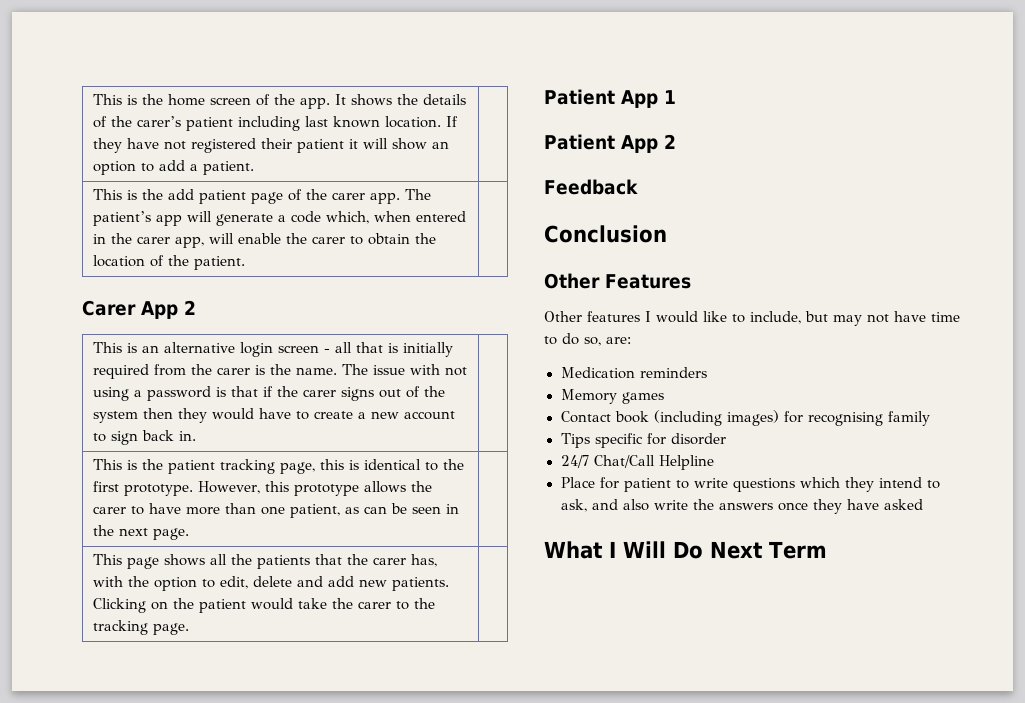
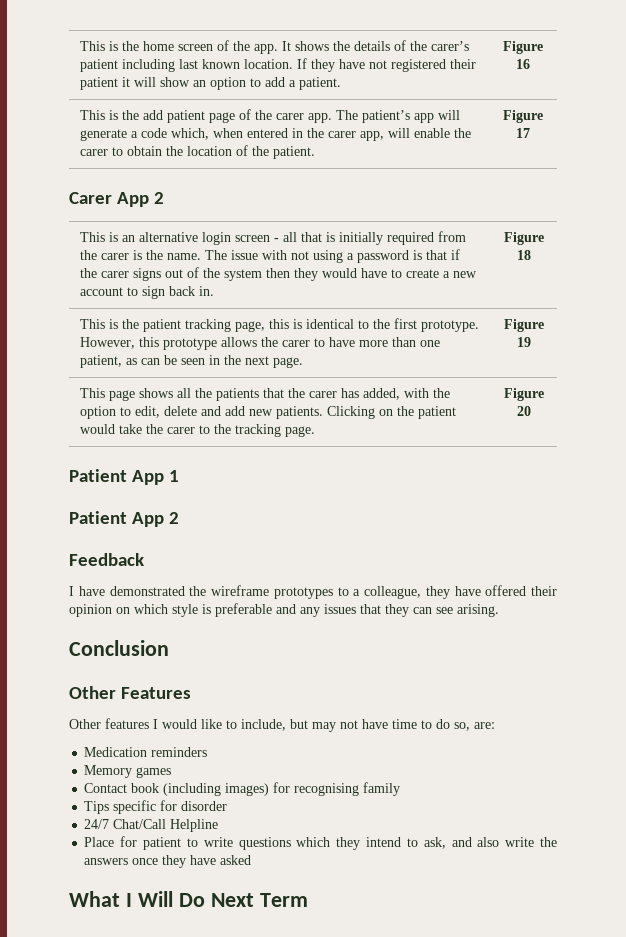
(254, 168) none -> [502,41,543,54] [515,59,530,69] Figure 16
(245, 263) none -> [502,110,543,123] [515,128,530,138] Figure 17
(196, 436) none -> [503,232,544,245] [516,250,531,260] Figure 18
(189, 534) none -> [503,319,544,332] [516,337,531,347] Figure 19
[410,554,437,567] has, -> [340,388,400,400] has added,
(189, 629) none -> [503,388,544,401] [516,406,531,416] Figure 20
(638, 187) none -> [69,585,557,599] [69,603,499,617] // I have demonstrated the wireframe prototypes to a colleague, they have offered their opinion on which style is preferable and any issues that they can see arising.

